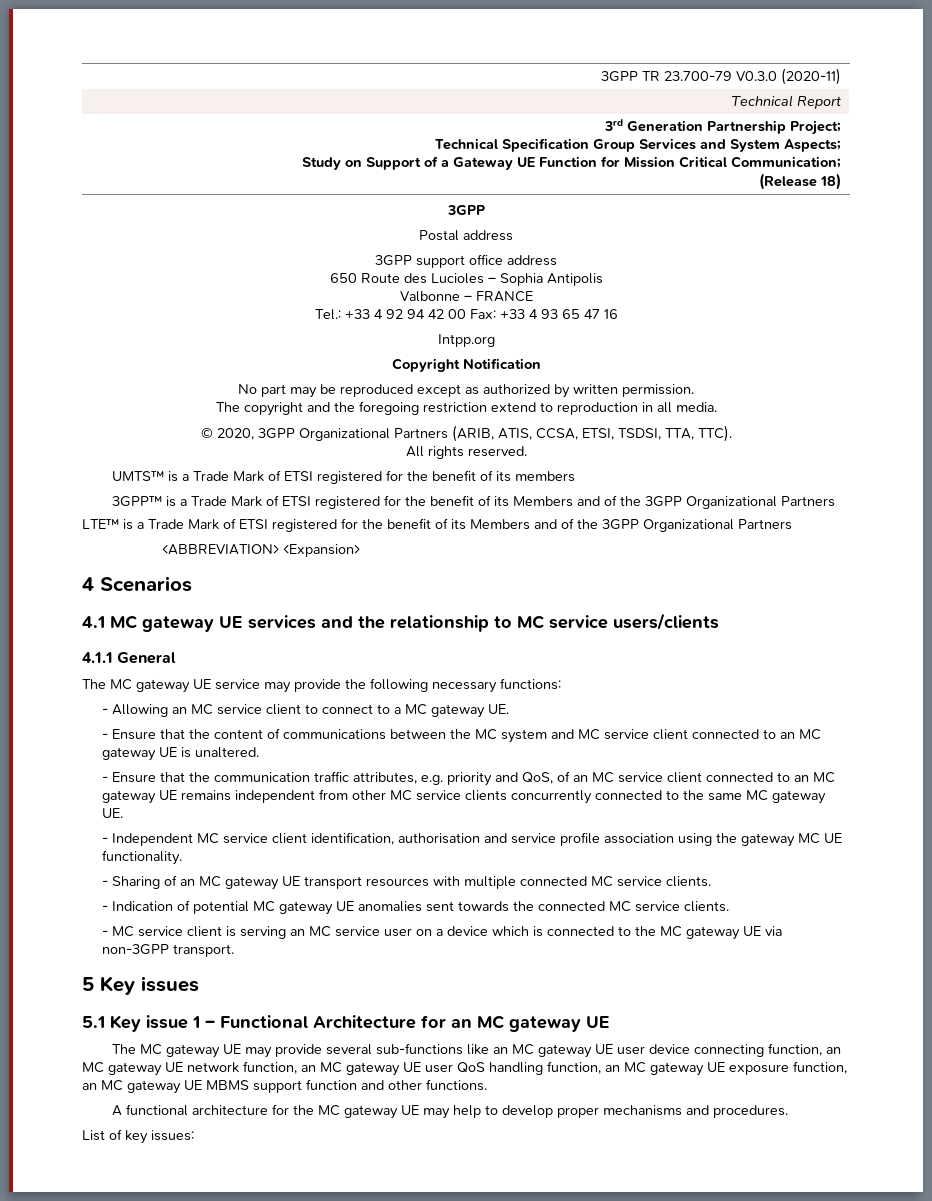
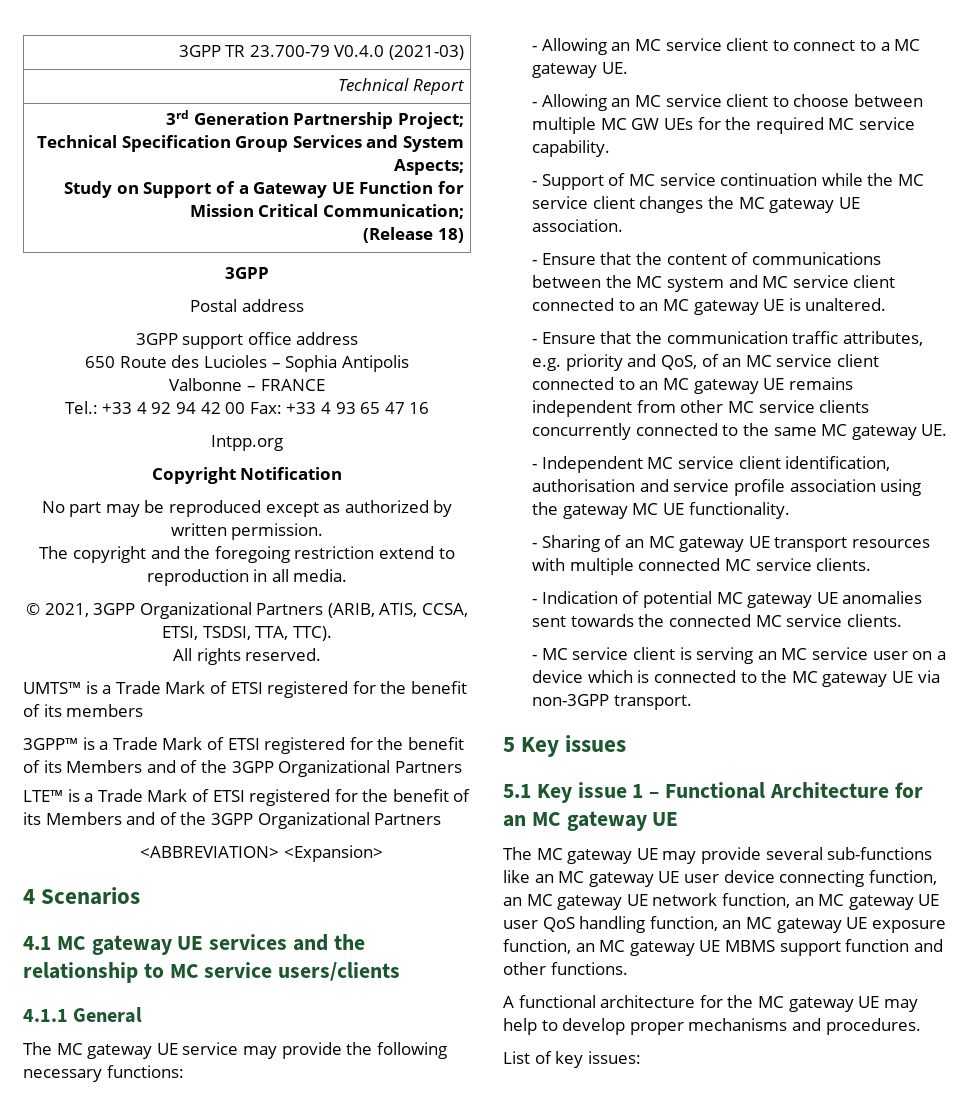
[735,68,841,85] V0.3.0 (2020-11) -> [334,45,464,60] V0.4.0 (2021-03)
[216,428,254,440] 2020, -> [44,603,89,617] 2021,
(510, 709) none -> [532,94,923,111] [532,117,915,134] [532,140,611,157] [532,173,924,190] [532,196,860,213] [532,219,624,232] // - Allowing an MC service client to choose between multiple MC GW UEs for the required MC service capability. // - Support of MC service continuation while the MC service client changes the MC gateway UE association.

